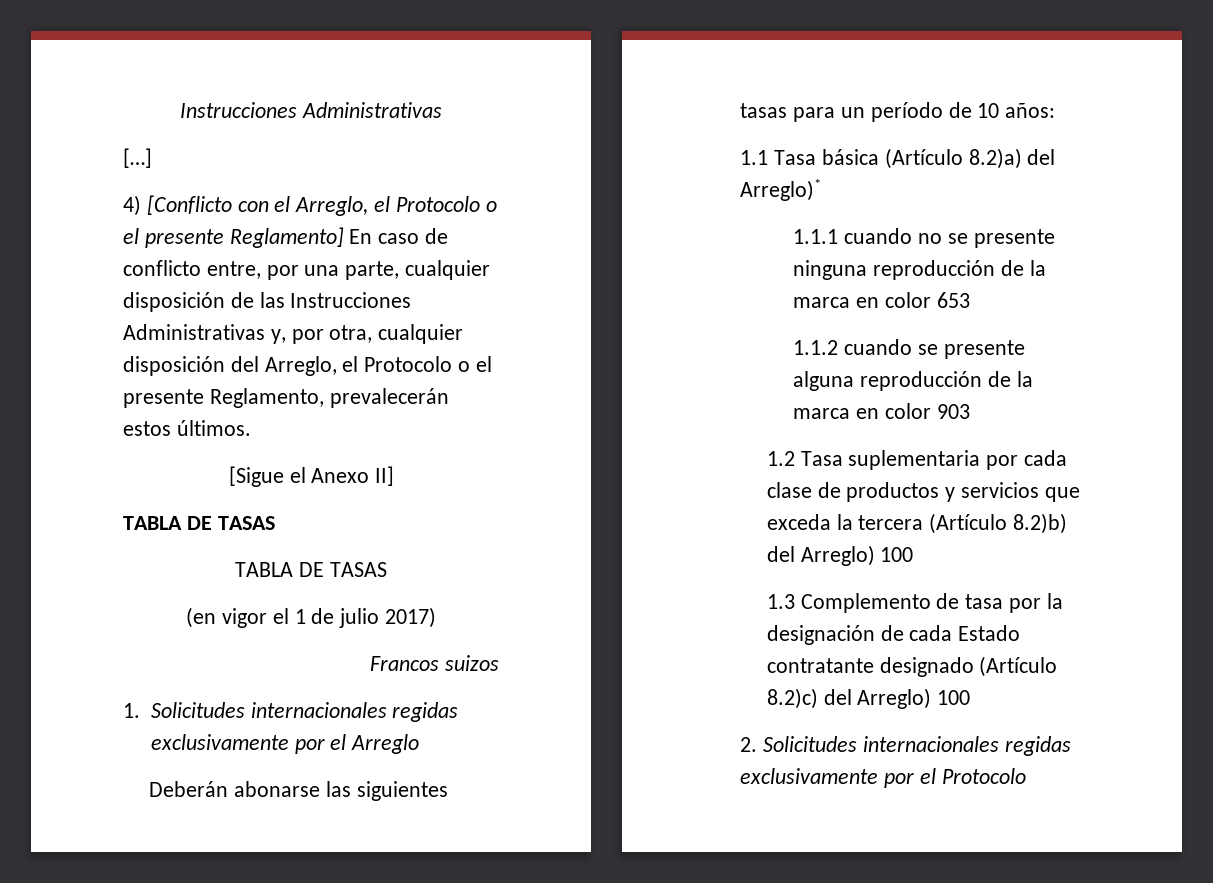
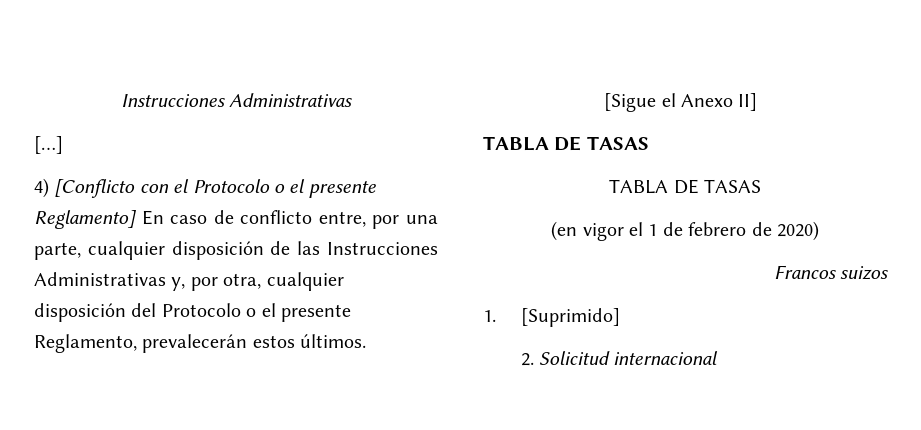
[295,196,391,216] Arreglo, el -> (190, 186) none
[264,356,359,376] Arreglo, el -> (157, 310) none
[339,607,436,628] julio 2017) -> [688,221,819,241] febrero de 2020)
[150,702,459,722] [150,734,420,754] [149,781,448,801] [740,102,1056,122] [740,148,1056,169] [740,179,822,201] [793,228,1055,248] [793,260,1046,280] [793,292,970,308] [793,339,1025,359] [793,371,1033,391] [793,403,970,419] [766,450,1068,470] [766,482,1080,502] [766,513,1068,534] [766,545,914,566] [766,593,1063,613] [766,625,1021,645] [766,656,1058,677] [766,688,971,709] [740,736,1071,756] [740,768,1026,788] Solicitudes internacionales regidas exclusivamente por el Arreglo // Deberán abonarse las siguientes tasas para un período de 10 años: // 1.1 Tasa básica (Artículo 8.2)a) del Arreglo)* // 1.1.1 cuando no se presente ninguna reproducción de la marca en color 653 // 1.1.2 cuando se presente alguna reproducción de la marca en color 903 // 1.2 Tasa suplementaria por cada clase de productos y servicios que exceda la tercera (Artículo 8.2)b) del Arreglo) 100 // 1.3 Complemento de tasa por la designación de cada Estado contratante designado (Artículo 8.2)c) del Arreglo) 100 // 2. Solicitudes internacionales regidas exclusivamente por el Protocolo -> [520,308,620,327] [520,351,719,366] [Suprimido] // 2. Solicitud internacional

